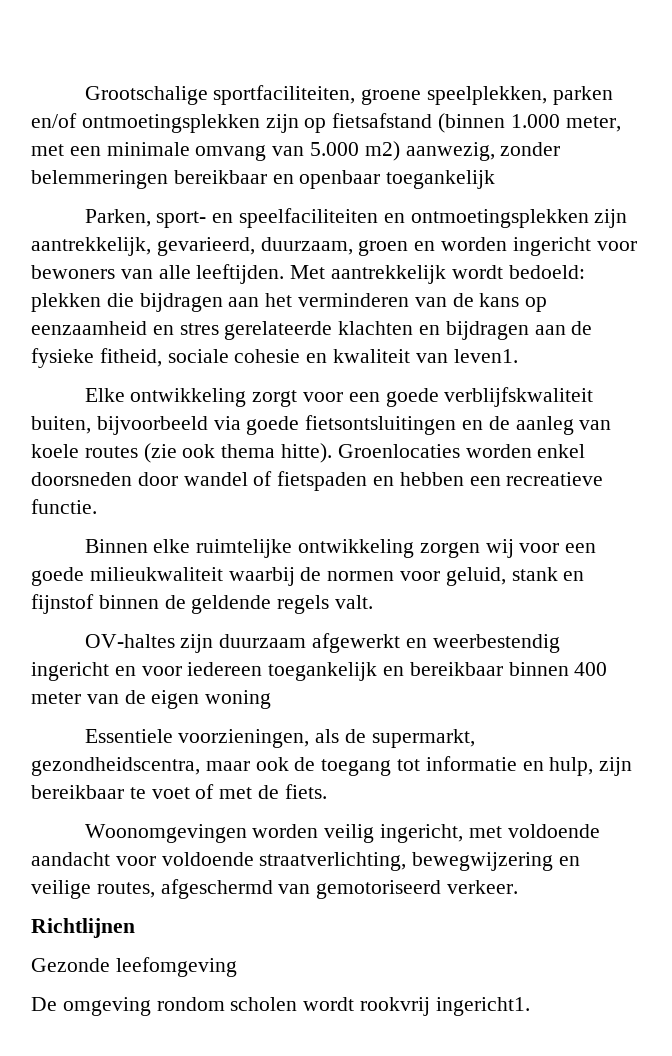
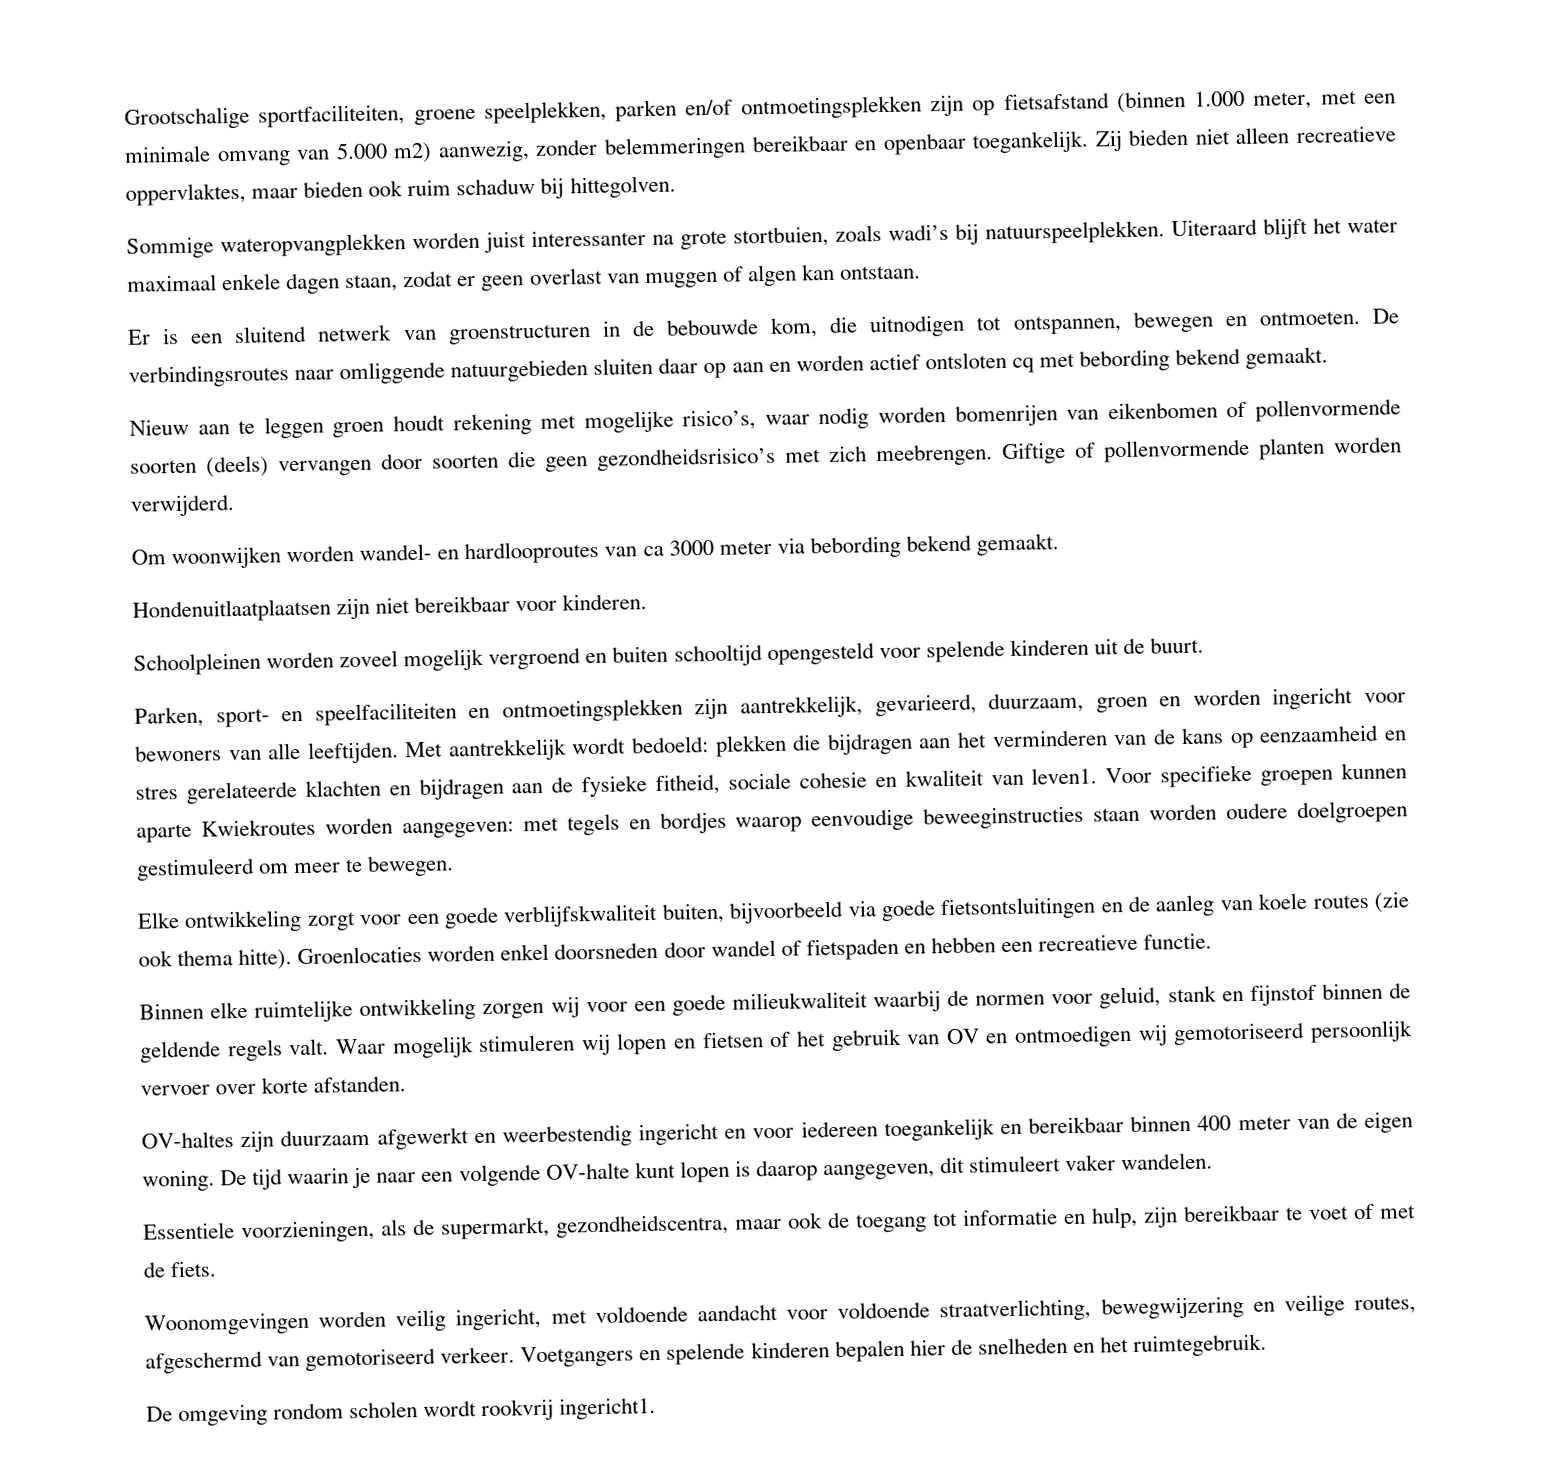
[386,170,496,189] toegankelijk -> [972,125,1396,154] [125,175,676,206] [126,217,1398,259] [127,263,921,295] [127,308,1400,345] [128,346,1329,388] [129,398,1401,439] [130,436,1402,478] [130,494,235,517] [131,533,1059,570] [132,593,648,623] [133,636,1205,676] toegankelijk. Zij bieden niet alleen recreatieve oppervlaktes, maar bieden ook ruim schaduw bij hittegolven. // Sommige wateropvangplekken worden juist interessanter na grote stortbuien, zoals wadi’s bij natuurspeelplekken. Uiteraard blijft het water maximaal enkele dagen staan, zodat er geen overlast van muggen of algen kan ontstaan. // Er is een sluitend netwerk van groenstructuren in de bebouwde kom, die uitnodigen tot ontspannen, bewegen en ontmoeten. De verbindingsroutes naar omliggende natuurgebieden sluiten daar op aan en worden actief ontsloten cq met bebording bekend gemaakt. // Nieuw aan te leggen groen houdt rekening met mogelijke risico’s, waar nodig worden bomenrijen van eikenbomen of pollenvormende soorten (deels) vervangen door soorten die geen gezondheidsrisico’s met zich meebrengen. Giftige of pollenvormende planten worden verwijderd. // Om woonwijken worden wandel- en hardlooproutes van ca 3000 meter via bebording bekend gemaakt. // Hondenuitlaatplaatsen zijn niet bereikbaar voor kinderen. // Schoolpleinen worden zoveel mogelijk vergroend en buiten schooltijd opengesteld voor spelende kinderen uit de buurt.
(518, 356) none -> [1105,762,1407,788] [136,800,1408,843] [136,854,455,881] Voor specifieke groepen kunnen aparte Kwiekroutes worden aangegeven: met tegels en bordjes waarop eenvoudige beweeginstructies staan worden oudere doelgroepen gestimuleerd om meer te bewegen.
(374, 602) none -> [334,1020,1413,1059] [140,1075,407,1096] Waar mogelijk stimuleren wij lopen en fietsen of het gebruik van OV en ontmoedigen wij gemotoriseerd persoonlijk vervoer over korte afstanden.
[205,690,272,709] woning -> [142,1152,1214,1192] woning. De tijd waarin je naar een volgende OV-halte kunt lopen is daarop aangegeven, dit stimuleert vaker wandelen.
[31,918,135,938] [31,957,237,977] // Richtlijnen // Gezonde leefomgeving -> [520,1333,1268,1368] Voetgangers en spelende kinderen bepalen hier de snelheden en het ruimtegebruik.

